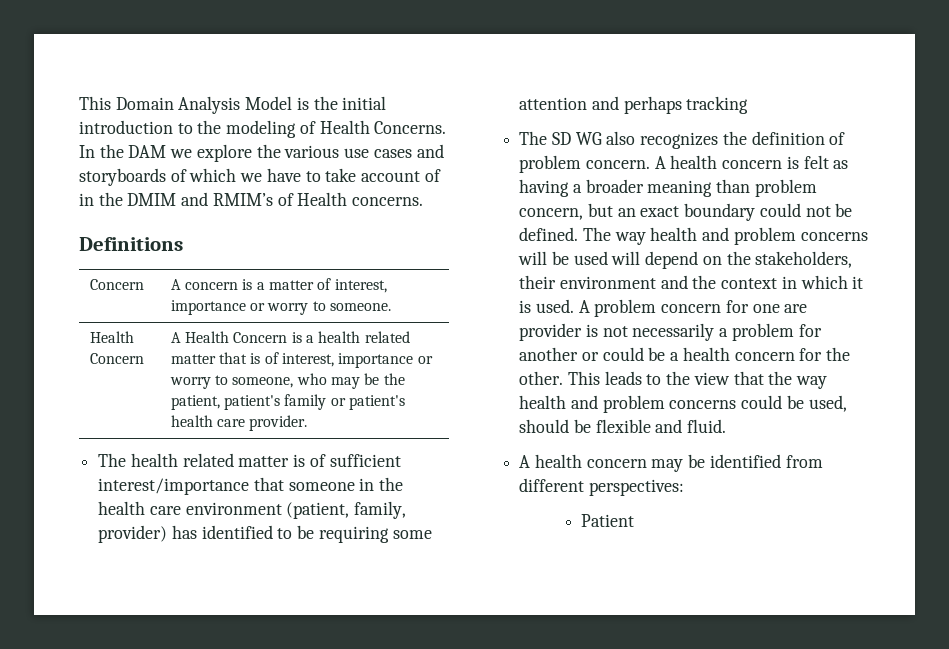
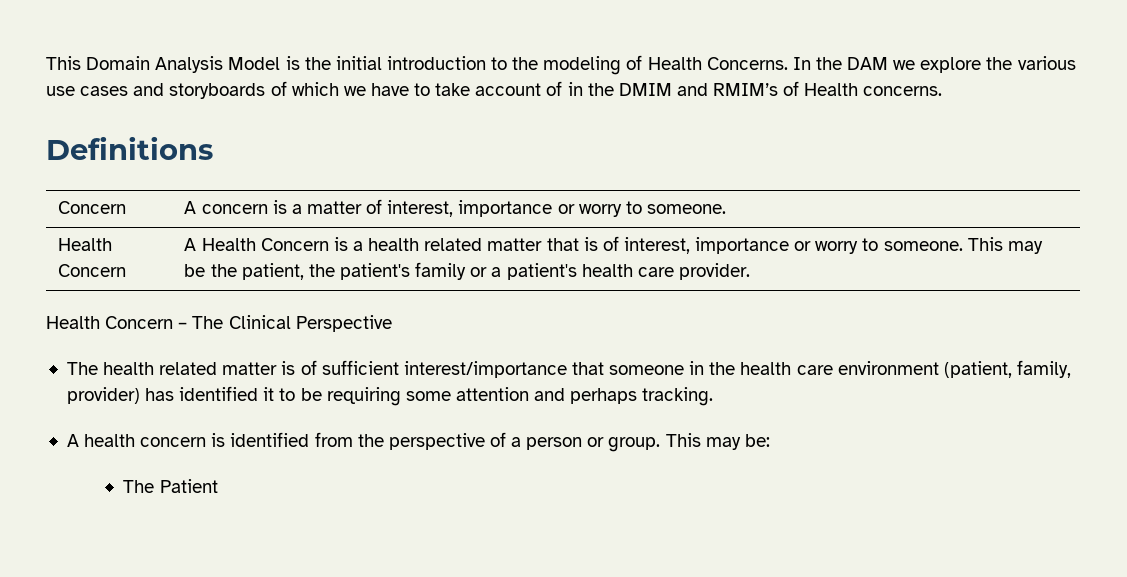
[232,373,327,388] someone, who -> [883,237,1003,251] someone. This
(220, 402) none -> [308,264,335,277] the
(346, 402) none -> [491,267,502,277] a
(308, 423) none -> [46,315,392,332] // Health Concern – The Clinical Perspective
(273, 532) none -> [263,387,275,401] it
[686,96,749,114] [519,131,846,149] [519,155,849,173] [519,179,817,197] [519,203,853,221] [519,227,868,245] [518,251,853,269] [519,275,864,289] [519,299,808,317] [519,323,822,341] [519,347,851,361] [519,371,828,389] [519,395,847,413] [519,419,727,433] [519,454,823,472] [519,478,684,496] tracking // The SD WG also recognizes the definition of problem concern. A health concern is felt as having a broader meaning than problem concern, but an exact boundary could not be defined. The way health and problem concerns will be used will depend on the stakeholders, their environment and the context in which it is used. A problem concern for one are provider is not necessarily a problem for another or could be a health concern for the other. This leads to the view that the way health and problem concerns could be used, should be flexible and fluid. // A health concern may be identified from different perspectives: // -> [642,387,714,406] [66,432,770,452] [123,480,155,493] tracking. // A health concern is identified from the perspective of a person or group. This may be: // The

